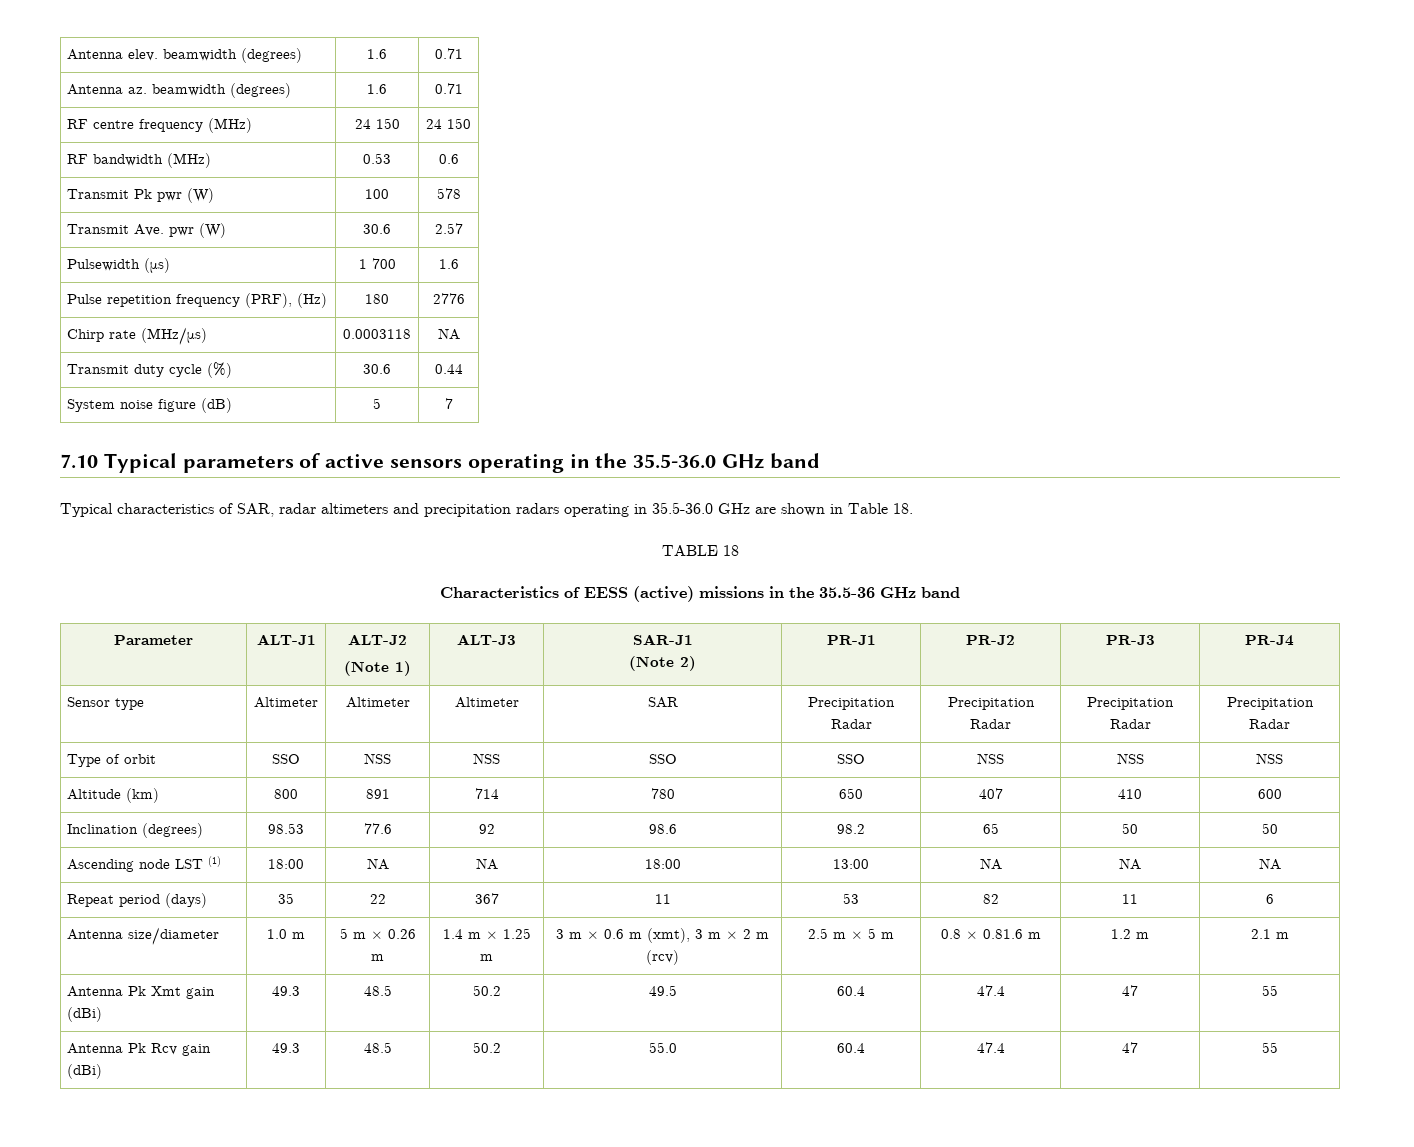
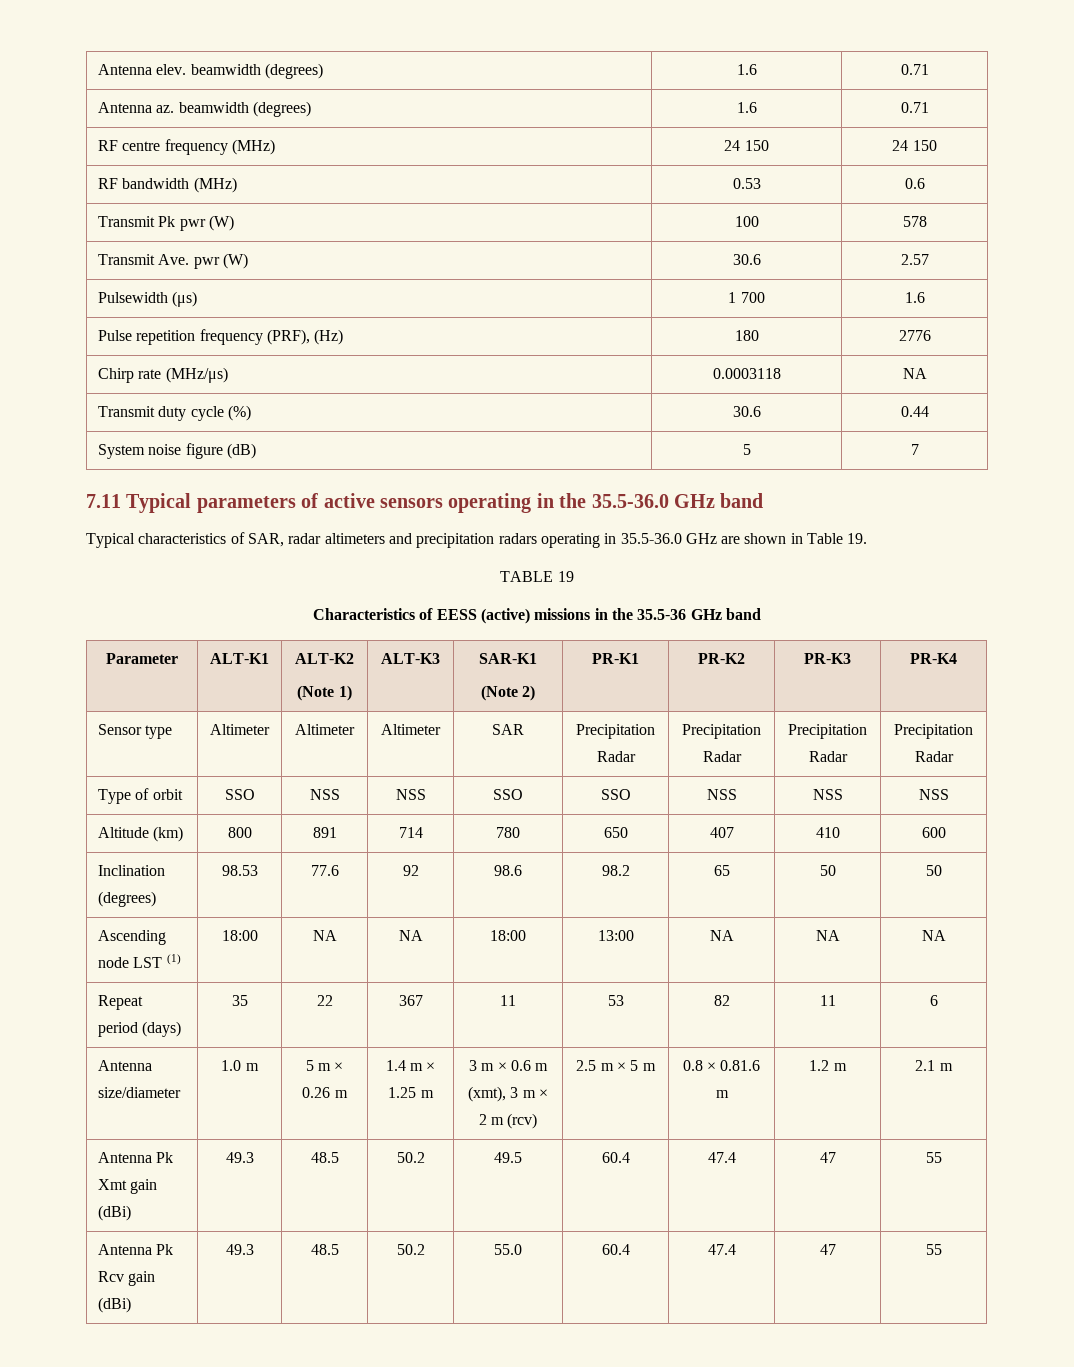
[60,454,98,469] 7.10 -> [86,494,121,508] 7.11
[893,503,913,514] 18. -> [847,533,868,544] 19.
[722,545,739,556] 18 -> [557,571,574,582] 19
[256,634,316,645] [348,634,407,645] ALT-J1 | ALT-J2 -> [210,653,269,664] [295,653,354,664] ALT-K1 | ALT-K2
[457,634,516,645] [632,634,693,645] ALT-J3 | SAR-J1 -> [381,653,440,664] [479,653,537,664] ALT-K3 | SAR-K1
[826,635,876,645] [966,635,1015,645] [1105,635,1155,645] [1245,635,1294,646] PR-J1 | PR-J2 | PR-J3 | PR-J4 -> [592,653,639,664] [698,653,745,664] [804,653,851,664] [910,653,957,664] PR-K1 | PR-K2 | PR-K3 | PR-K4

